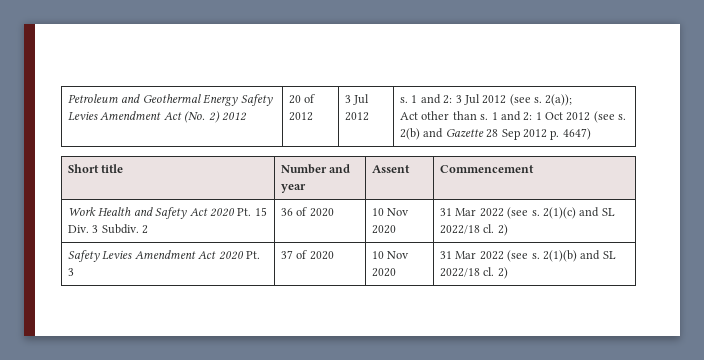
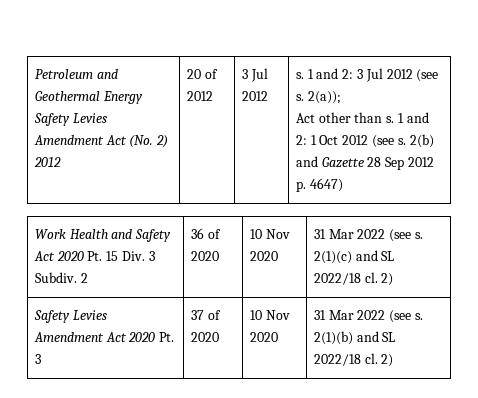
[67,164,124,173] [280,164,351,174] [280,184,306,193] [371,165,410,173] [439,165,534,173] // Short title | Number and year | Assent | Commencement -> (343, 185) none

